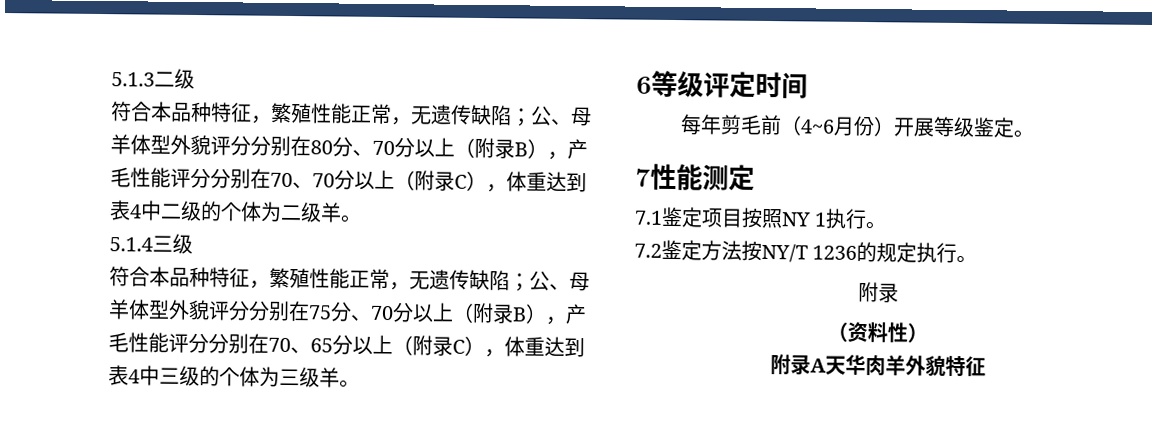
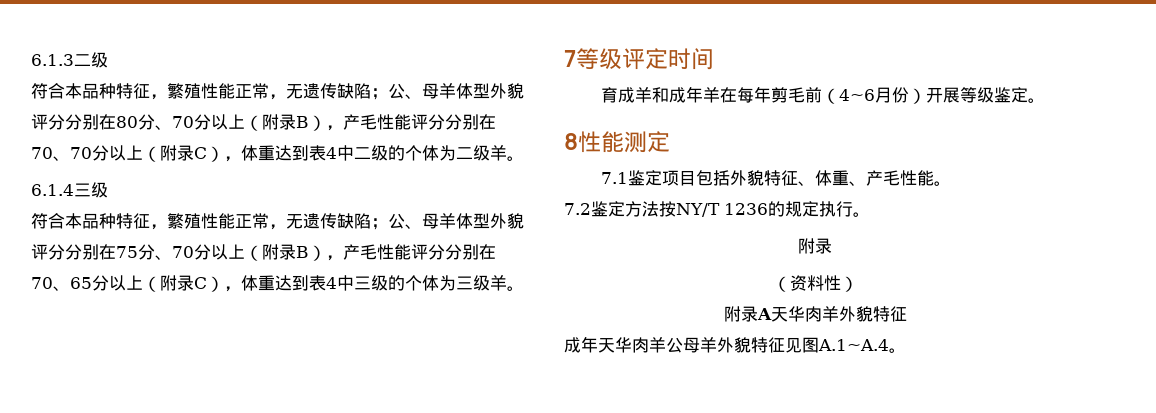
[111,72,155,87] 5.1.3 -> [31,54,74,66] 6.1.3
[109,237,153,252] 5.1.4 -> [31,184,74,196] 6.1.4
[636,76,652,94] 6 -> [564,50,576,67] 7
(808, 85) none -> [601,86,738,103] 育成羊和成年羊在
[635,168,651,187] 7 -> [564,133,578,150] 8
[741,207,868,230] 按照NY 1执行 -> [696,170,935,186] 包括外貌特征、体重、产毛性能
(986, 366) none -> [564,336,906,353] // 成年天华肉羊公母羊外貌特征见图A.1~A.4。

